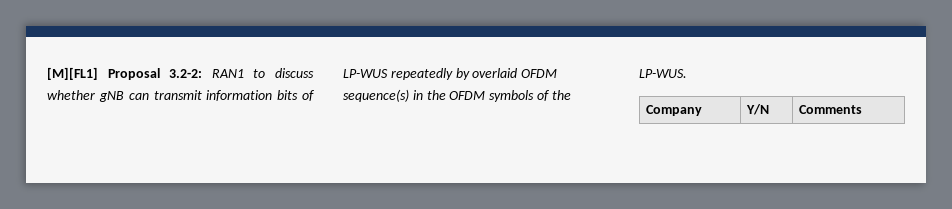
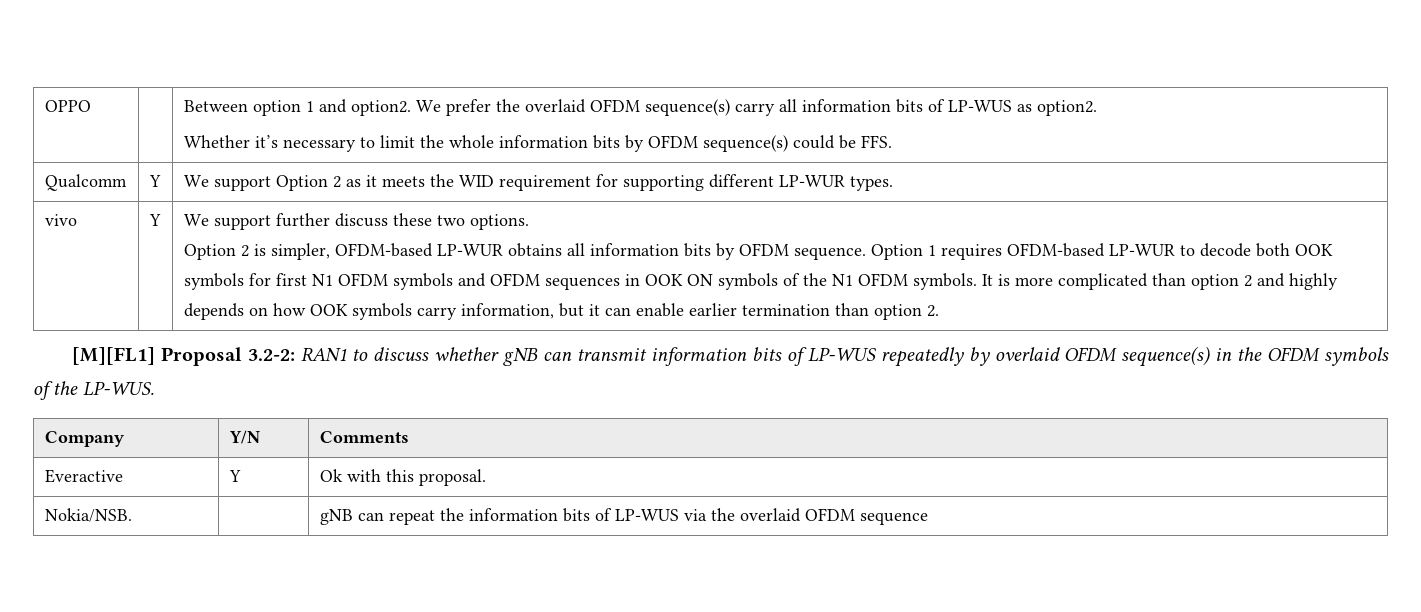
(47, 73) none -> [44,100,91,112] [183,99,1097,116] [183,135,892,152] [44,174,127,191] [148,175,161,187] [183,174,893,191] [44,214,77,226] [148,214,161,226] [183,213,529,230] [183,243,1333,260] [183,273,1338,290] [183,303,939,320] OPPO | | Between option 1 and option2. We prefer the overlaid OFDM sequence(s) carry all information bits of LP-WUS as option2. // Whether it’s necessary to limit the whole information bits by OFDM sequence(s) could be FFS. // Qualcomm | Y | We support Option 2 as it meets the WID requirement for supporting different LP-WUR types. // vivo | Y | We support further discuss these two options. // Option 2 is simpler, OFDM-based LP-WUR obtains all information bits by OFDM sequence. Option 1 requires OFDM-based LP-WUR to decode both OOK symbols for first N1 OFDM symbols and OFDM sequences in OOK ON symbols of the N1 OFDM symbols. It is more complicated than option 2 and highly depends on how OOK symbols carry information, but it can enable earlier termination than option 2. //
(863, 109) none -> [44,469,123,483] [228,470,241,482] [319,469,486,486] [44,508,132,522] [319,508,928,525] // Everactive | Y | Ok with this proposal. // Nokia/NSB. | | gNB can repeat the information bits of LP-WUS via the overlaid OFDM sequence

